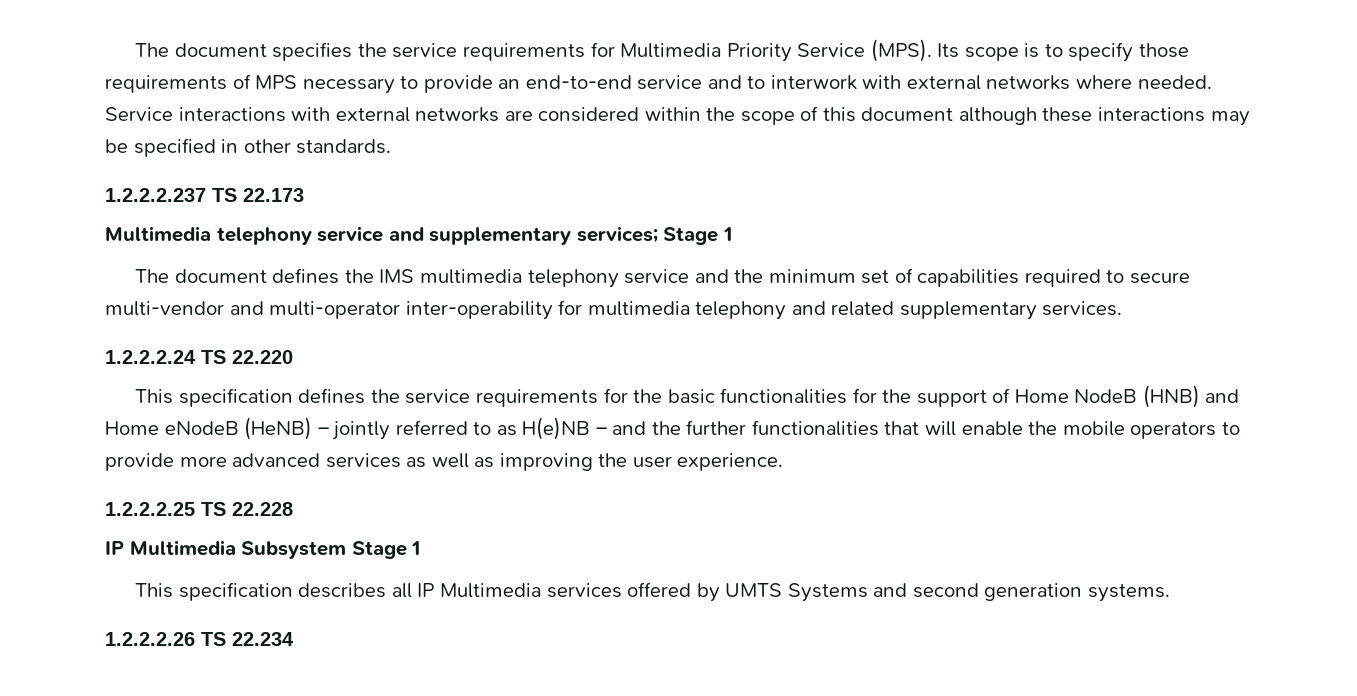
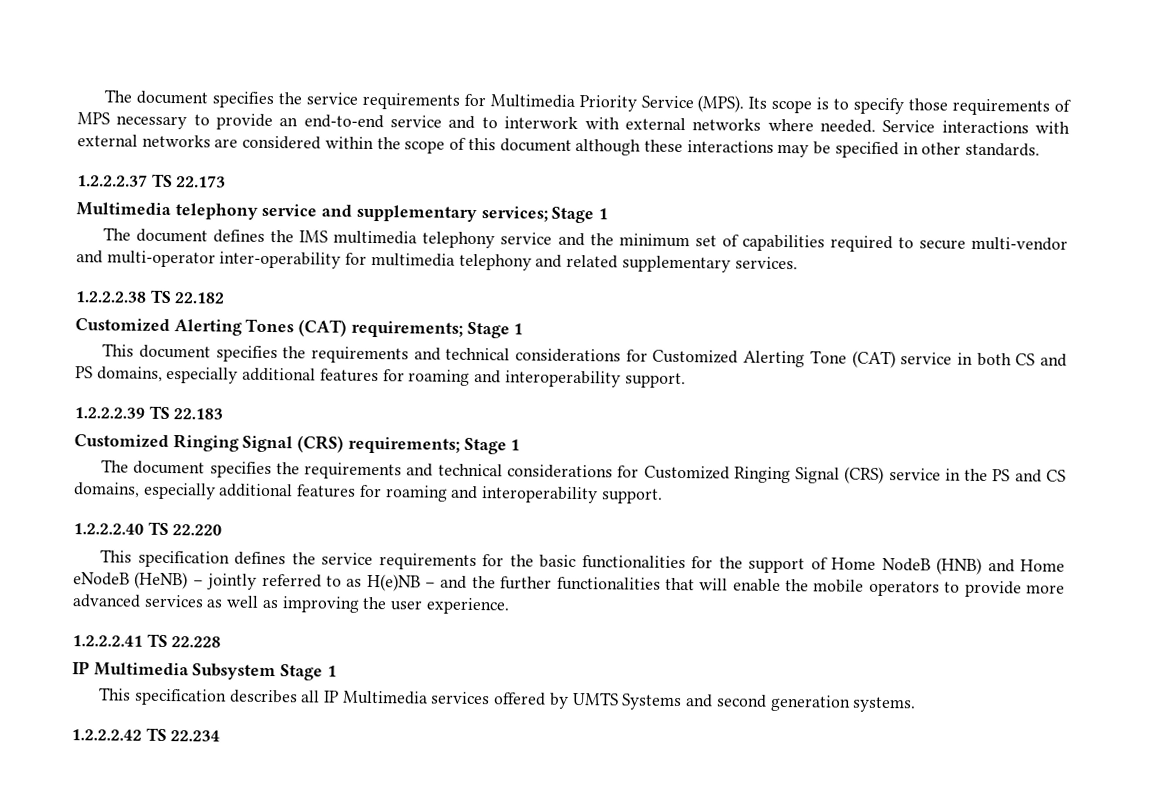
[105,188,206,202] 1.2.2.2.237 -> [77,174,148,187] 1.2.2.2.37
[105,350,196,364] 1.2.2.2.24 -> [75,289,226,304] [75,318,524,339] [102,343,1067,369] [75,366,686,389] [74,405,224,420] [74,434,521,455] [101,459,1066,485] [74,482,663,504] [73,523,144,535] 1.2.2.2.38 TS 22.182 // Customized Alerting Tones (CAT) requirements; Stage 1 // This document specifies the requirements and technical considerations for Customized Alerting Tone (CAT) service in both CS and PS domains, especially additional features for roaming and interoperability support. // 1.2.2.2.39 TS 22.183 // Customized Ringing Signal (CRS) requirements; Stage 1 // The document specifies the requirements and technical considerations for Customized Ringing Signal (CRS) service in the PS and CS domains, especially additional features for roaming and interoperability support. // 1.2.2.2.40
[105,502,195,516] 1.2.2.2.25 -> [72,635,143,647] 1.2.2.2.41
[105,632,195,646] 1.2.2.2.26 -> [71,729,142,741] 1.2.2.2.42

